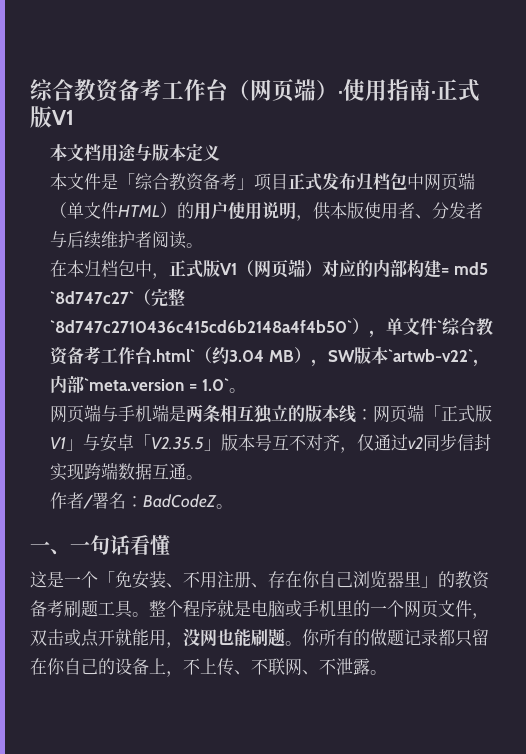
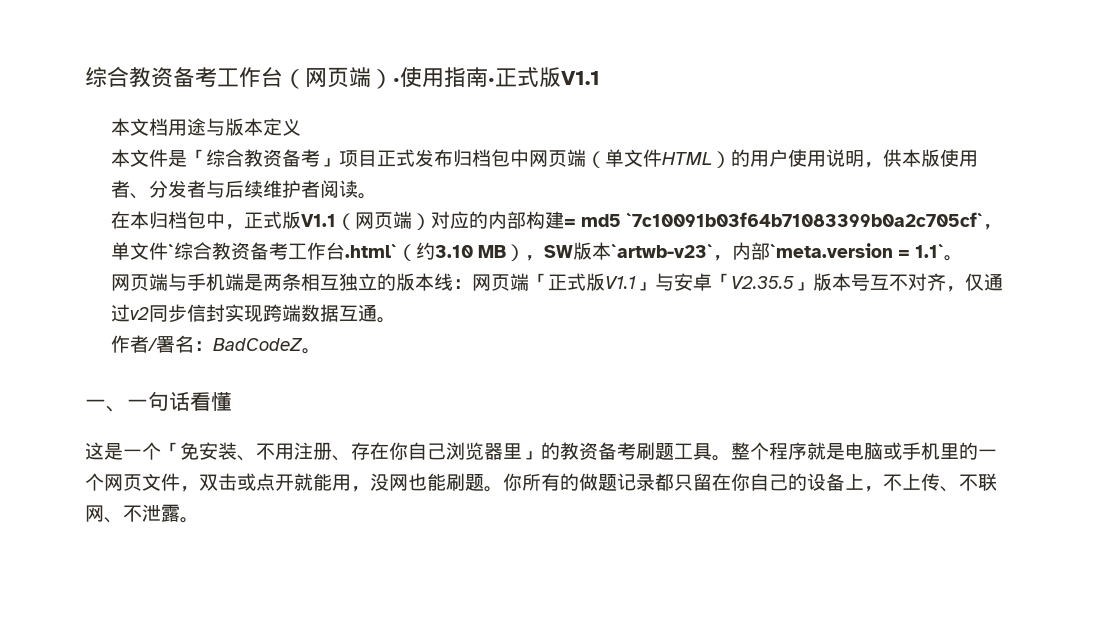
[52,110,74,125] V1 -> [561,71,600,85] V1.1
[220,263,238,275] V1 -> [300,214,336,227] V1.1
[50,288,186,307] [50,318,370,335] `8d747c27`（完整`8d747c2710436c415cd6b2148a4f4b50`） -> [626,212,984,227] `7c10091b03f64b71083399b0a2c705cf`
[229,350,265,362] 3.04 -> [434,245,473,258] 3.10
[387,349,473,362] `artwb-v22` -> [610,244,713,258] `artwb-v23`
[201,378,229,391] 1.0` -> [915,244,945,258] 1.1`
[50,437,67,449] V1 -> [604,276,636,289] V1.1

